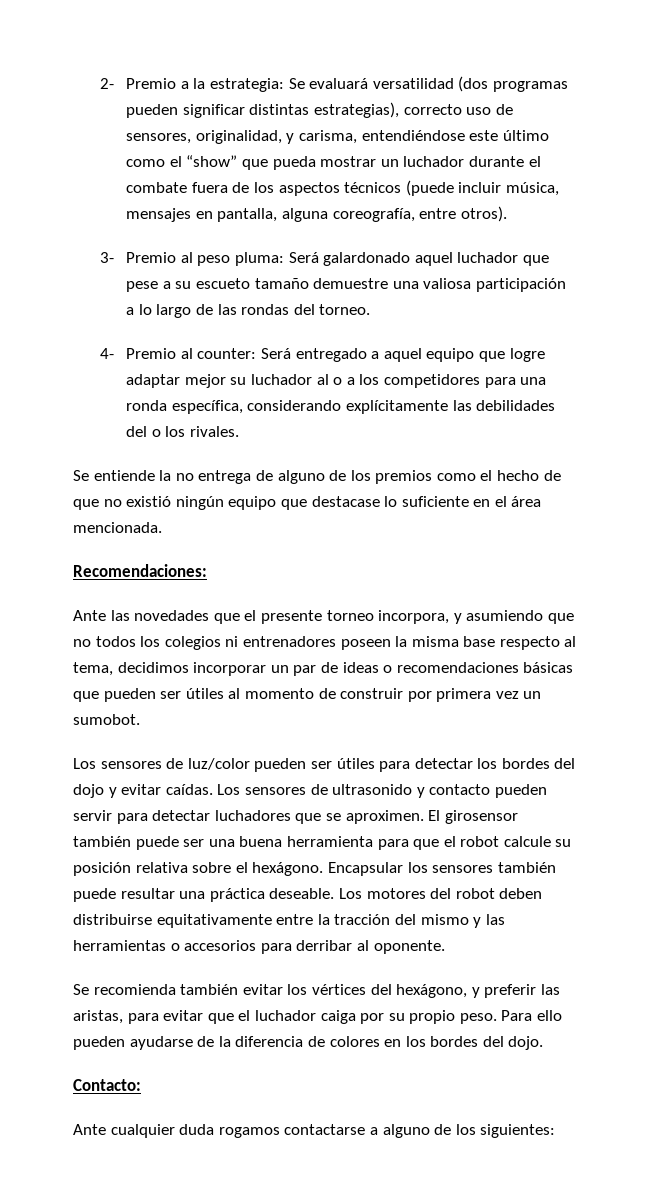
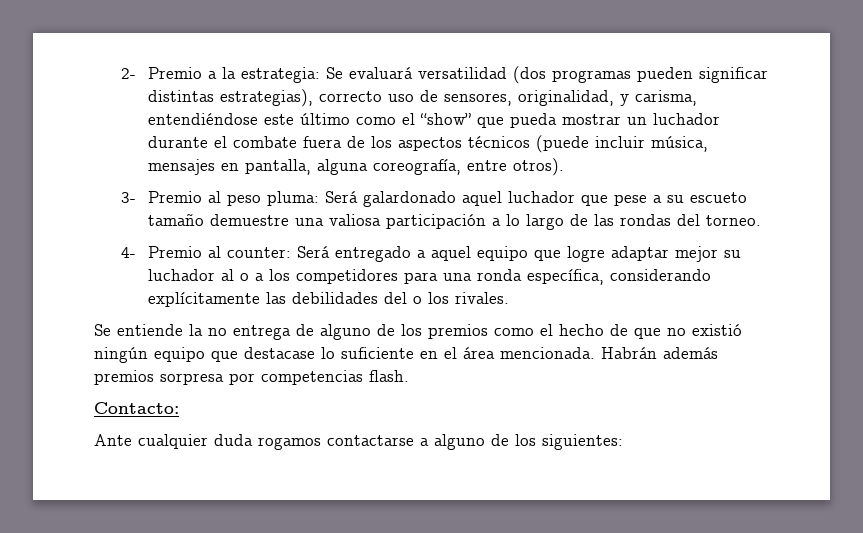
[73,564,207,577] [73,610,574,624] [73,636,577,650] [73,662,574,676] [73,688,542,702] [73,714,140,725] [73,758,576,772] [73,784,547,798] [73,810,518,824] [73,836,572,850] [73,862,556,876] [73,888,543,902] [73,914,505,928] [73,940,445,954] [73,984,560,998] [73,1010,563,1024] [73,1036,544,1050] // Recomendaciones: // Ante las novedades que el presente torneo incorpora, y asumiendo que no todos los colegios ni entrenadores poseen la misma base respecto al tema, decidimos incorporar un par de ideas o recomendaciones básicas que pueden ser útiles al momento de construir por primera vez un sumobot. // Los sensores de luz/color pueden ser útiles para detectar los bordes del dojo y evitar caídas. Los sensores de ultrasonido y contacto pueden servir para detectar luchadores que se aproximen. El girosensor también puede ser una buena herramienta para que el robot calcule su posición relativa sobre el hexágono. Encapsular los sensores también puede resultar una práctica deseable. Los motores del robot deben distribuirse equitativamente entre la tracción del mismo y las herramientas o accesorios para derribar al oponente. // Se recomienda también evitar los vértices del hexágono, y preferir las aristas, para evitar que el luchador caiga por su propio peso. Para ello pueden ayudarse de la diferencia de colores en los bordes del dojo. -> [601,347,718,359] [94,370,409,385] Habrán además premios sorpresa por competencias flash.

